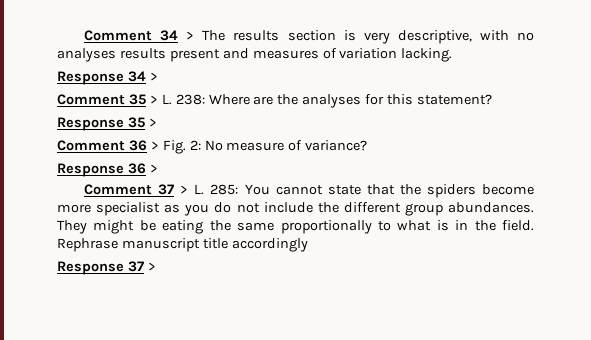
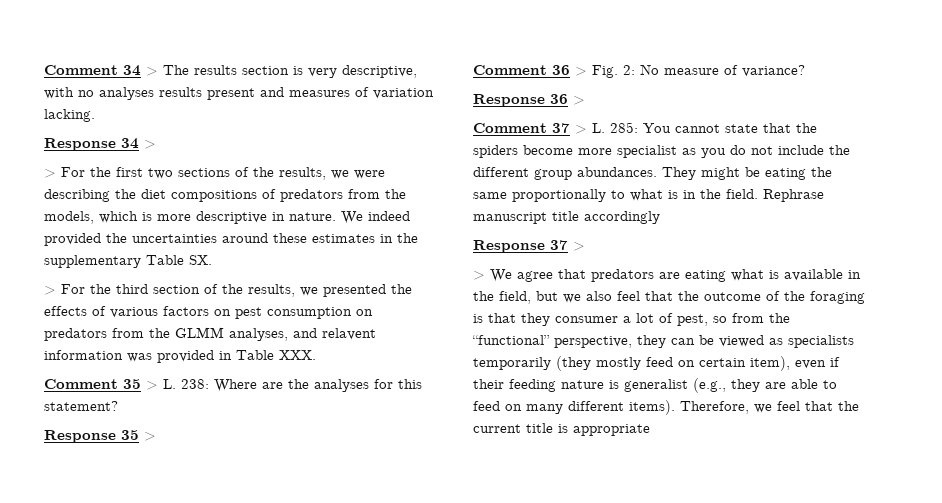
(158, 76) none -> [44,167,385,180] [44,189,406,202] [44,211,410,224] [44,233,418,246] [44,255,212,268] [44,284,412,297] [44,306,373,319] [44,327,376,341] [44,350,316,363] // > For the first two sections of the results, we were describing the diet compositions of predators from the models, which is more descriptive in nature. We indeed provided the uncertainties around these estimates in the supplementary Table SX. // > For the third section of the results, we presented the effects of various factors on pest consumption on predators from the GLMM analyses, and relavent information was provided in Table XXX.
(156, 266) none -> [473,269,861,282] [473,291,865,304] [473,313,790,326] [472,335,854,348] [473,356,840,371] [473,378,837,393] [473,400,859,415] [473,423,650,436] // > We agree that predators are eating what is available in the field, but we also feel that the outcome of the foraging is that they consumer a lot of pest, so from the “functional” perspective, they can be viewed as specialists temporarily (they mostly feed on certain item), even if their feeding nature is generalist (e.g., they are able to feed on many different items). Therefore, we feel that the current title is appropriate

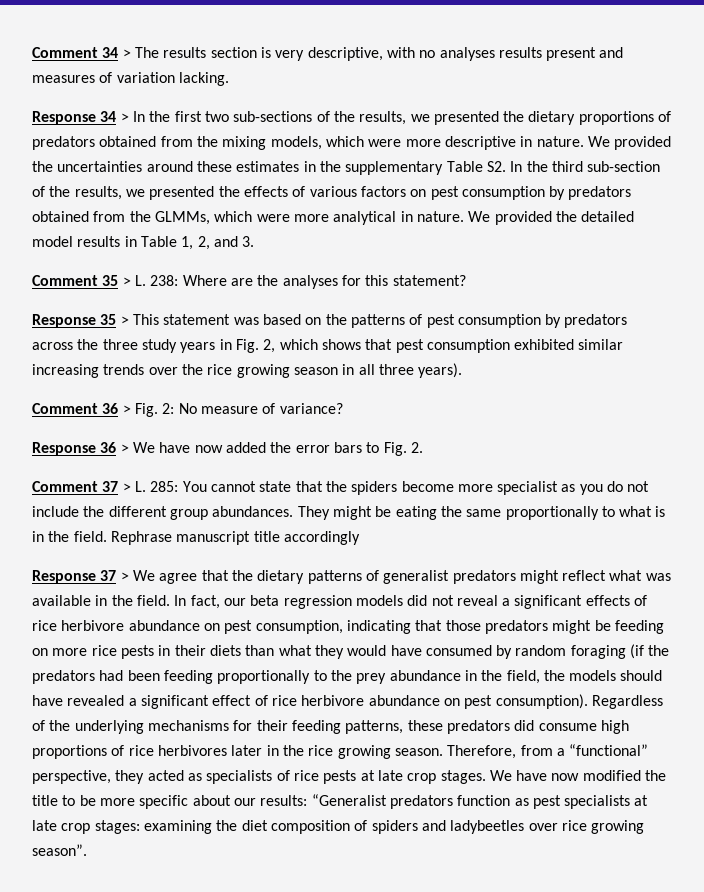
[44,167,85,178] // > For -> [132,111,145,122] In
[178,167,385,180] [44,189,257,202] sections of the results, we were describing the diet compositions -> [233,111,654,125] sub-sections of the results, we presented the dietary proportions
[348,189,406,199] from the -> [99,136,267,150] obtained from the mixing
[142,212,152,221] is -> [368,139,402,147] were
[368,211,410,221] indeed -> (610, 141) none
[189,255,212,265] [44,284,85,295] SX. // > For -> [486,161,523,172] S2. In
[153,285,200,294] section -> [587,161,661,172] sub-section
[356,309,373,316] [44,327,376,341] [44,350,316,363] on predators from the GLMM analyses, and relavent information was provided in Table XXX. -> [549,186,632,200] [32,211,635,225] [32,236,255,250] by predators obtained from the GLMMs, which were more analytical in nature. We provided the detailed model results in Table 1, 2, and 3.
(156, 436) none -> [132,314,628,328] [32,339,624,353] [32,363,463,378] This statement was based on the patterns of pest consumption by predators across the three study years in Fig. 2, which shows that pest consumption exhibited similar increasing trends over the rice growing season in all three years).
(585, 100) none -> [132,442,423,456] We have now added the error bars to Fig. 2.
[473,271,485,280] // > -> (129, 576) none
[591,269,861,282] [473,291,865,304] [473,313,790,326] [472,335,854,348] [473,356,840,371] [473,378,837,393] [473,400,859,415] [473,423,650,436] predators are eating what is available in the field, but we also feel that the outcome of the foraging is that they consumer a lot of pest, so from the “functional” perspective, they can be viewed as specialists temporarily (they mostly feed on certain item), even if their feeding nature is generalist (e.g., they are able to feed on many different items). Therefore, we feel that the current title is appropriate -> [231,570,671,584] [32,595,648,609] [32,620,664,634] [32,644,670,659] [32,670,663,684] [32,694,663,709] [32,720,629,734] [32,744,649,759] [32,770,667,784] [32,794,649,809] [32,820,645,834] [32,844,87,856] the dietary patterns of generalist predators might reflect what was available in the field. In fact, our beta regression models did not reveal a significant effects of rice herbivore abundance on pest consumption, indicating that those predators might be feeding on more rice pests in their diets than what they would have consumed by random foraging (if the predators had been feeding proportionally to the prey abundance in the field, the models should have revealed a significant effect of rice herbivore abundance on pest consumption). Regardless of the underlying mechanisms for their feeding patterns, these predators did consume high proportions of rice herbivores later in the rice growing season. Therefore, from a “functional” perspective, they acted as specialists of rice pests at late crop stages. We have now modified the title to be more specific about our results: “Generalist predators function as pest specialists at late crop stages: examining the diet composition of spiders and ladybeetles over rice growing season”.

